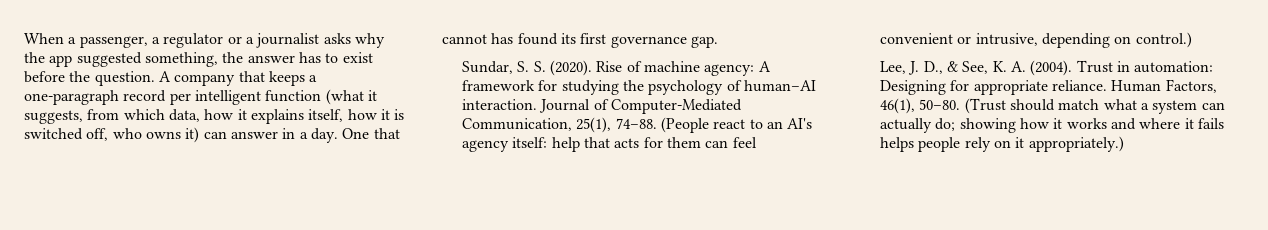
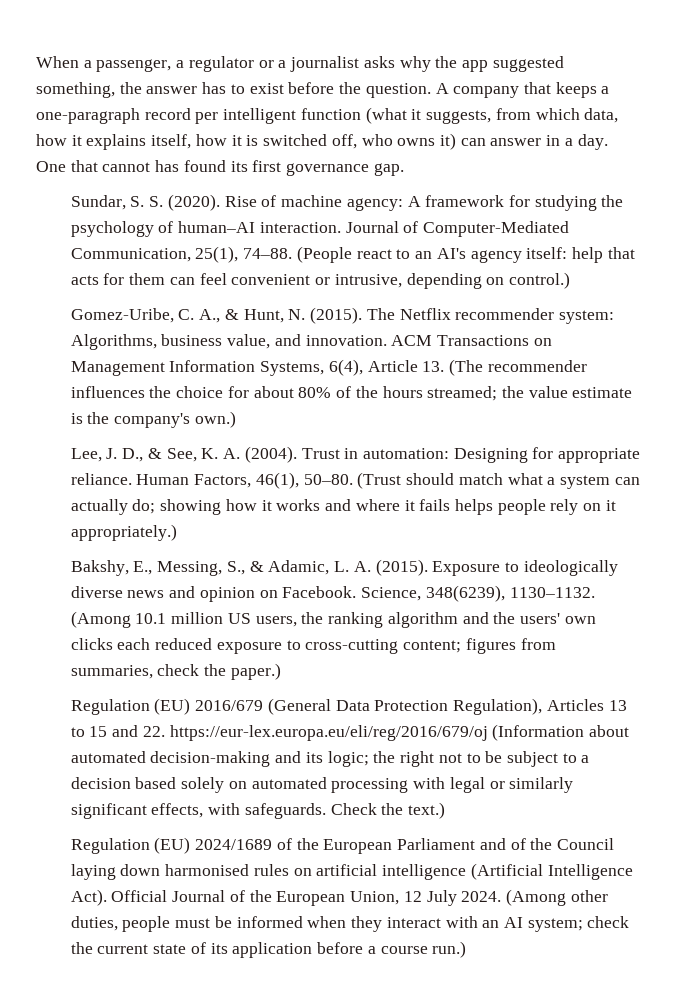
(1192, 40) none -> [70,307,614,324] [70,334,552,350] [70,359,587,376] [70,386,633,401] [70,411,236,428] // Gomez-Uribe, C. A., & Hunt, N. (2015). The Netflix recommender system: Algorithms, business value, and innovation. ACM Transactions on Management Information Systems, 6(4), Article 13. (The recommender influences the choice for about 80% of the hours streamed; the value estimate is the company's own.)
(1124, 144) none -> [70,559,618,576] [70,585,595,602] [70,611,596,628] [70,638,556,654] [70,663,281,680] [70,698,627,715] [70,724,630,741] [70,751,590,767] [70,777,574,793] [70,802,446,819] [70,837,614,854] [70,863,633,880] [70,889,608,906] [70,916,630,932] [70,941,467,958] // Bakshy, E., Messing, S., & Adamic, L. A. (2015). Exposure to ideologically diverse news and opinion on Facebook. Science, 348(6239), 1130–1132. (Among 10.1 million US users, the ranking algorithm and the users' own clicks each reduced exposure to cross-cutting content; figures from summaries, check the paper.) // Regulation (EU) 2016/679 (General Data Protection Regulation), Articles 13 to 15 and 22. https://eur-lex.europa.eu/eli/reg/2016/679/oj (Information about automated decision-making and its logic; the right not to be subject to a decision based solely on automated processing with legal or similarly significant effects, with safeguards. Check the text.) // Regulation (EU) 2024/1689 of the European Parliament and of the Council laying down harmonised rules on artificial intelligence (Artificial Intelligence Act). Official Journal of the European Union, 12 July 2024. (Among other duties, people must be informed when they interact with an AI system; check the current state of its application before a course run.)

